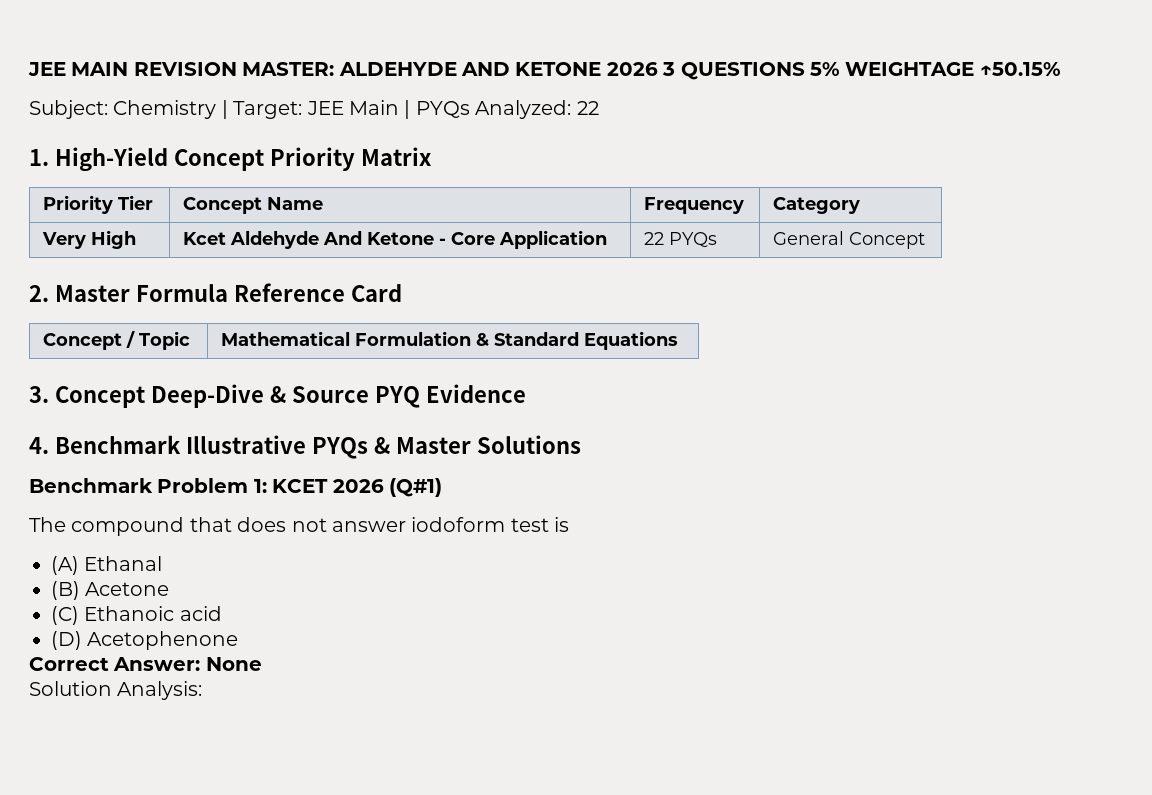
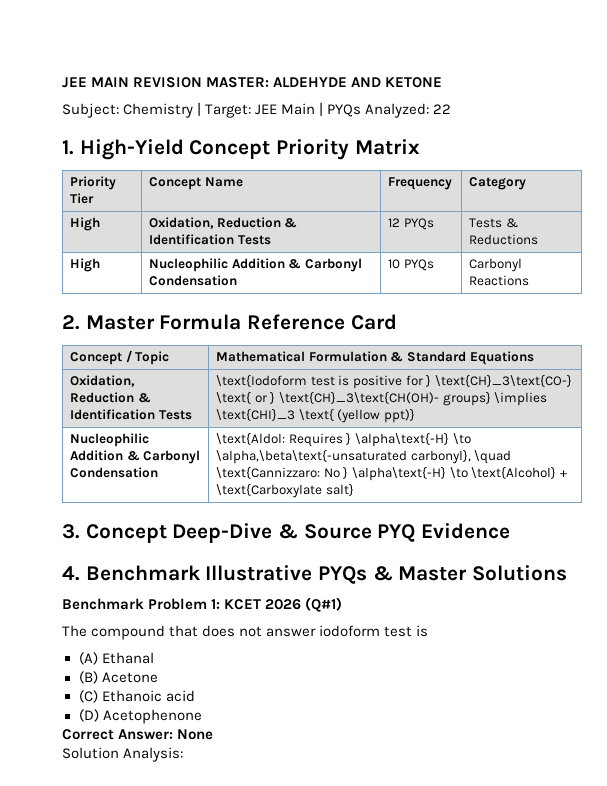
[606,62,1061,80] 2026 3 QUESTIONS 5% WEIGHTAGE ↑50.15% -> (443, 82) none
[41,230,136,249] [182,230,607,249] [643,232,717,248] [772,231,925,249] Very High | Kcet Aldehyde And Ketone - Core Application | 22 PYQs | General Concept -> [70,217,101,231] [149,217,298,229] [149,234,271,245] [388,218,434,230] [469,218,518,228] [469,234,539,245] [70,258,101,272] [149,258,363,272] [149,275,238,286] [388,259,434,271] [469,258,523,272] [469,275,530,286] High | Oxidation, Reduction & Identification Tests | 12 PYQs | Tests & Reductions // High | Nucleophilic Addition & Carbonyl Condensation | 10 PYQs | Carbonyl Reactions
(678, 340) none -> [70,375,136,387] [70,392,151,403] [70,409,192,420] [216,374,572,389] [216,391,548,406] [216,408,416,423] [70,433,150,447] [70,450,201,464] [70,467,159,478] [216,432,471,447] [216,449,512,464] [216,466,567,481] [216,483,354,498] // Oxidation, Reduction & Identification Tests | \text{Iodoform test is positive for } \text{CH}_3\text{CO-} \text{ or } \text{CH}_3\text{CH(OH)- groups} \implies \text{CHI}_3 \text{ (yellow ppt)} // Nucleophilic Addition & Carbonyl Condensation | \text{Aldol: Requires } \alpha\text{-H} \to \alpha,\beta\text{-unsaturated carbonyl}, \quad \text{Cannizzaro: No } \alpha\text{-H} \to \text{Alcohol} + \text{Carboxylate salt}

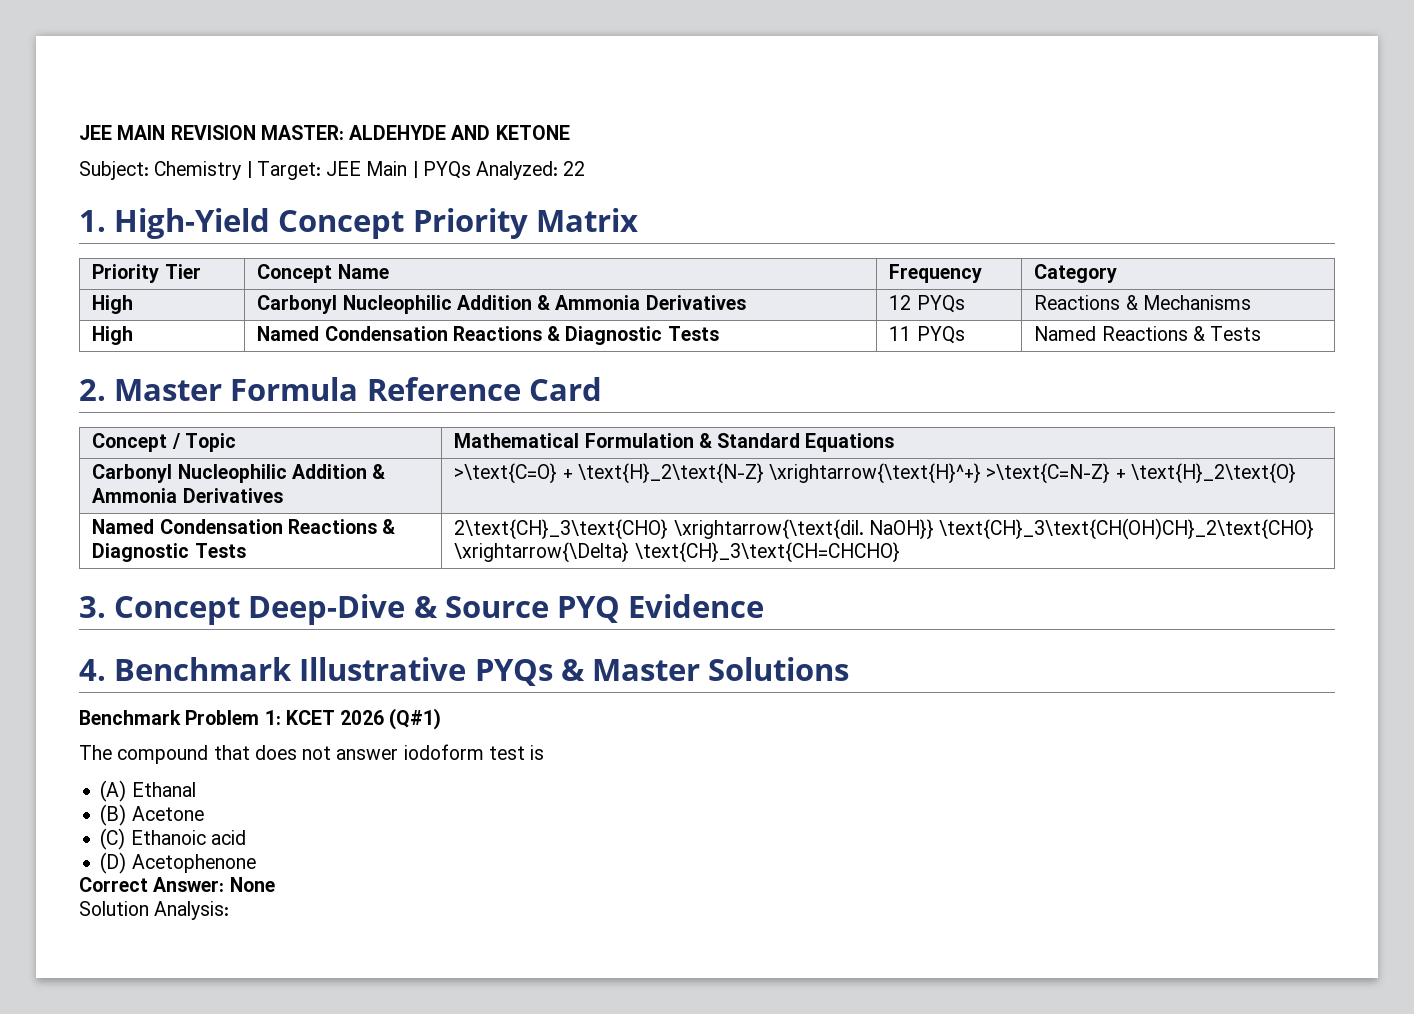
[149,217,298,229] [149,234,271,245] [388,218,434,230] [469,218,518,228] [469,234,539,245] [70,258,101,272] [149,258,363,272] [149,275,238,286] [388,259,434,271] [469,258,523,272] [469,275,530,286] Oxidation, Reduction & Identification Tests | 12 PYQs | Tests & Reductions // High | Nucleophilic Addition & Carbonyl Condensation | 10 PYQs | Carbonyl Reactions -> [257,295,746,314] [889,295,965,313] [1034,295,1251,310] [92,326,134,345] [257,326,719,345] [889,326,965,344] [1034,326,1262,341] Carbonyl Nucleophilic Addition & Ammonia Derivatives | 12 PYQs | Reactions & Mechanisms // High | Named Condensation Reactions & Diagnostic Tests | 11 PYQs | Named Reactions & Tests
[70,375,136,387] [70,392,151,403] [70,409,192,420] [216,374,572,389] [216,391,548,406] [216,408,416,423] [70,433,150,447] [70,450,201,464] [70,467,159,478] [216,432,471,447] [216,449,512,464] [216,466,567,481] [216,483,354,498] Oxidation, Reduction & Identification Tests | \text{Iodoform test is positive for } \text{CH}_3\text{CO-} \text{ or } \text{CH}_3\text{CH(OH)- groups} \implies \text{CHI}_3 \text{ (yellow ppt)} // Nucleophilic Addition & Carbonyl Condensation | \text{Aldol: Requires } \alpha\text{-H} \to \alpha,\beta\text{-unsaturated carbonyl}, \quad \text{Cannizzaro: No } \alpha\text{-H} \to \text{Alcohol} + \text{Carboxylate salt} -> [92,464,386,483] [92,488,283,503] [454,463,1296,484] [92,519,396,534] [92,543,246,562] [454,518,1315,540] [454,542,900,563] Carbonyl Nucleophilic Addition & Ammonia Derivatives | >\text{C=O} + \text{H}_2\text{N-Z} \xrightarrow{\text{H}^+} >\text{C=N-Z} + \text{H}_2\text{O} // Named Condensation Reactions & Diagnostic Tests | 2\text{CH}_3\text{CHO} \xrightarrow{\text{dil. NaOH}} \text{CH}_3\text{CH(OH)CH}_2\text{CHO} \xrightarrow{\Delta} \text{CH}_3\text{CH=CHCHO}

